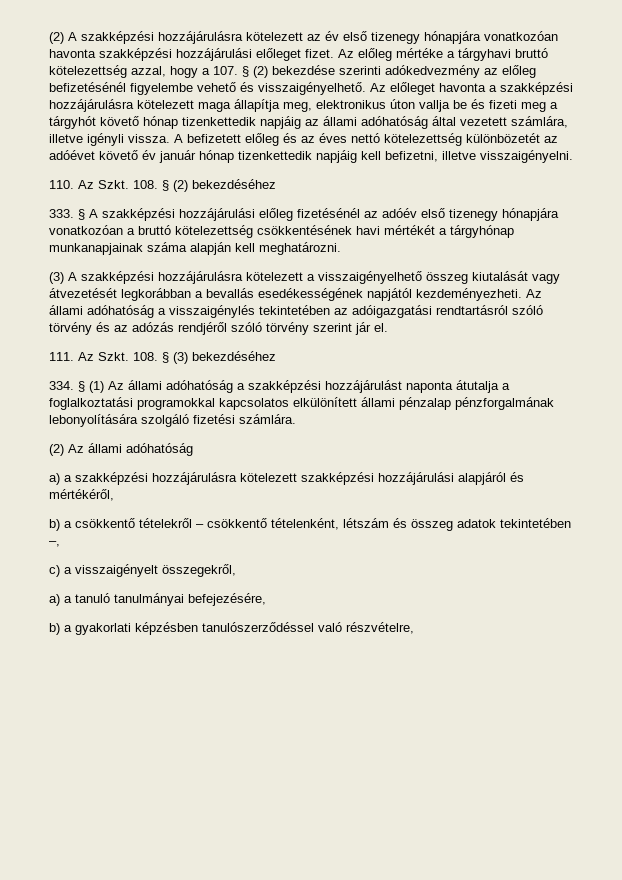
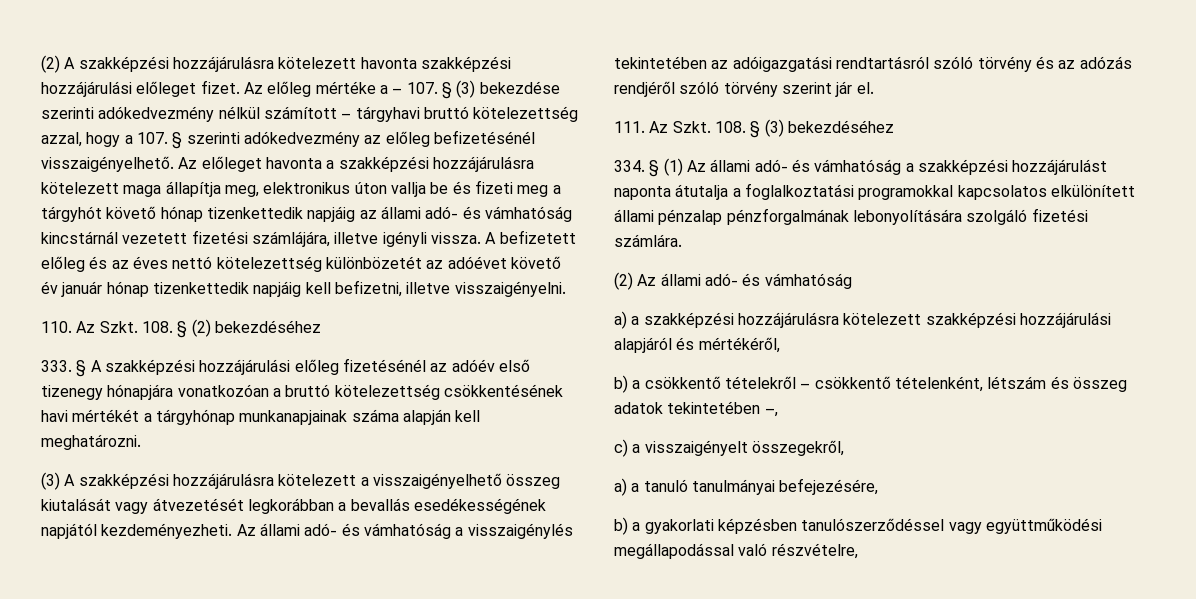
[307,31,558,44] az év első tizenegy hónapjára vonatkozóan -> (357, 63) none
(455, 54) none -> [392,80,560,99] [41,106,352,122] – 107. § (3) bekezdése szerinti adókedvezmény nélkül számított –
[253,65,335,78] (2) bekezdése -> (183, 140) none
[130,82,254,95] figyelembe vehető és -> (535, 137) none
[361,116,568,129] adóhatóság által vezetett számlára, -> [425,206,572,222] [41,230,330,247] adó- és vámhatóság kincstárnál vezetett fizetési számlájára,
[87,305,154,318] adóhatóság -> [304,523,451,539] adó- és vámhatóság
[166,380,233,393] adóhatóság -> [754,159,902,175] adó- és vámhatóság
[126,443,193,456] adóhatóság -> [704,273,852,289] adó- és vámhatóság
(314, 627) none -> [948,518,1102,534] [614,543,734,559] vagy együttműködési megállapodással

